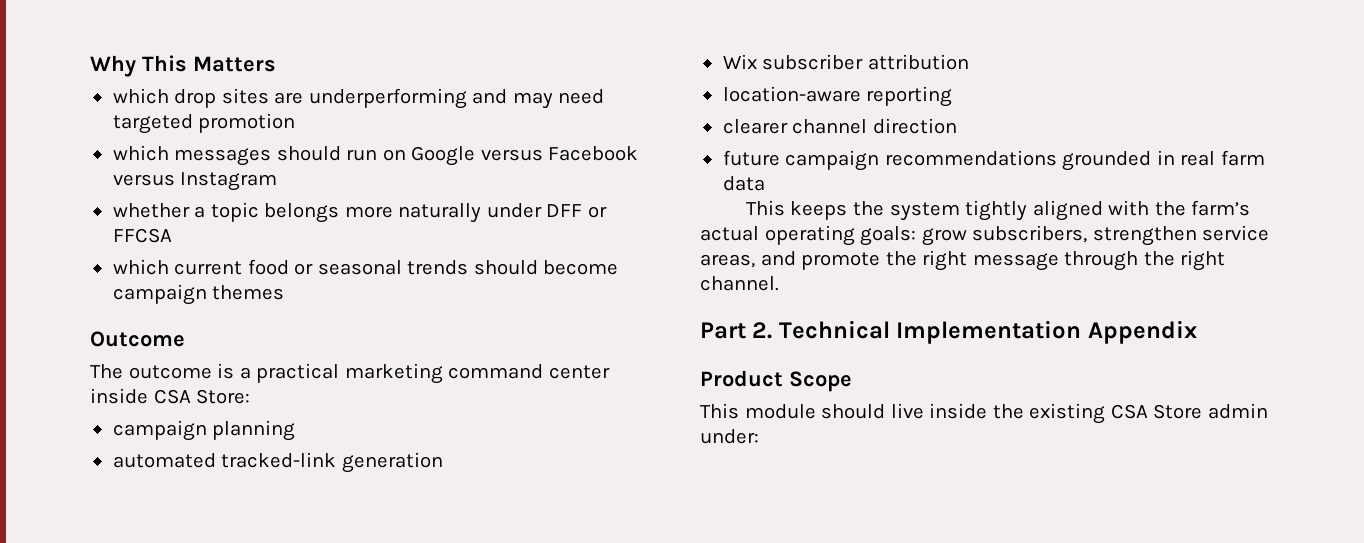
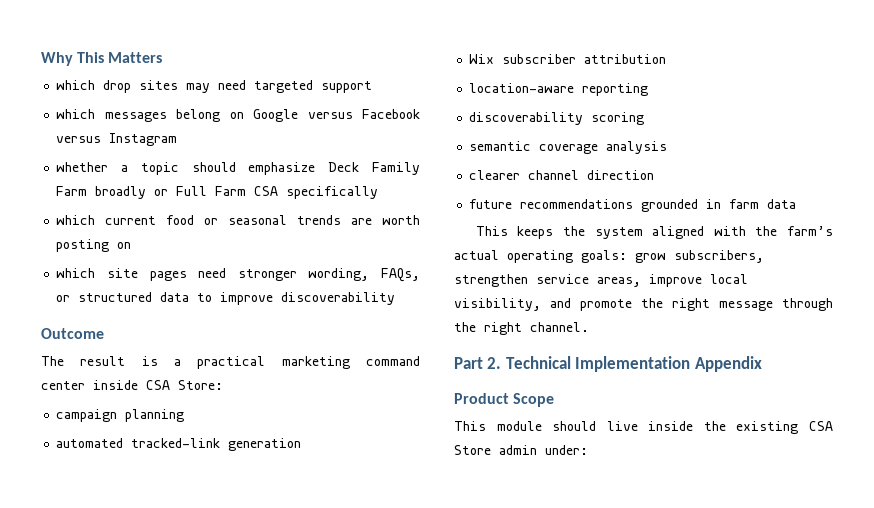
[274,88,508,109] are underperforming and -> (179, 85) none
[198,113,296,133] promotion -> [321,81,373,93] support
[276,146,378,161] should run -> [176,109,221,122] belong
[264,203,607,223] [112,228,172,243] belongs more naturally under DFF or FFCSA -> [191,162,420,175] [56,186,379,199] should emphasize Deck Family Farm broadly or Full Farm CSA specifically
[473,260,619,275] [112,284,285,305] should become campaign themes -> [351,215,420,225] [56,239,132,252] [56,268,421,282] [56,292,396,305] are worth posting on // which site pages need stronger wording, FAQs, or structured data to improve discoverability
[128,365,212,379] outcome -> [80,356,126,366] result
(953, 96) none -> [469,112,645,125] [469,141,668,154] // discoverability scoring // semantic coverage analysis
[785,150,880,171] campaign -> (513, 204) none
[1180,151,1216,166] real -> (722, 204) none
[965,200,1028,221] tightly -> (643, 233) none
(755, 261) none -> [649,274,748,287] [454,298,541,311] improve local visibility,

